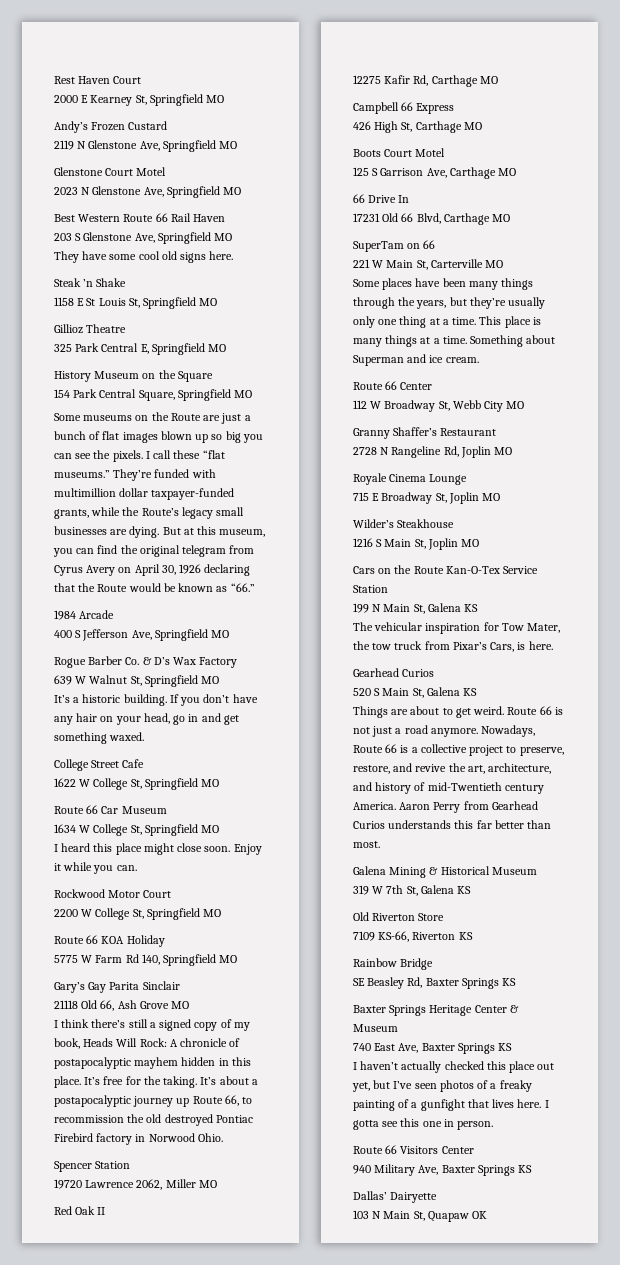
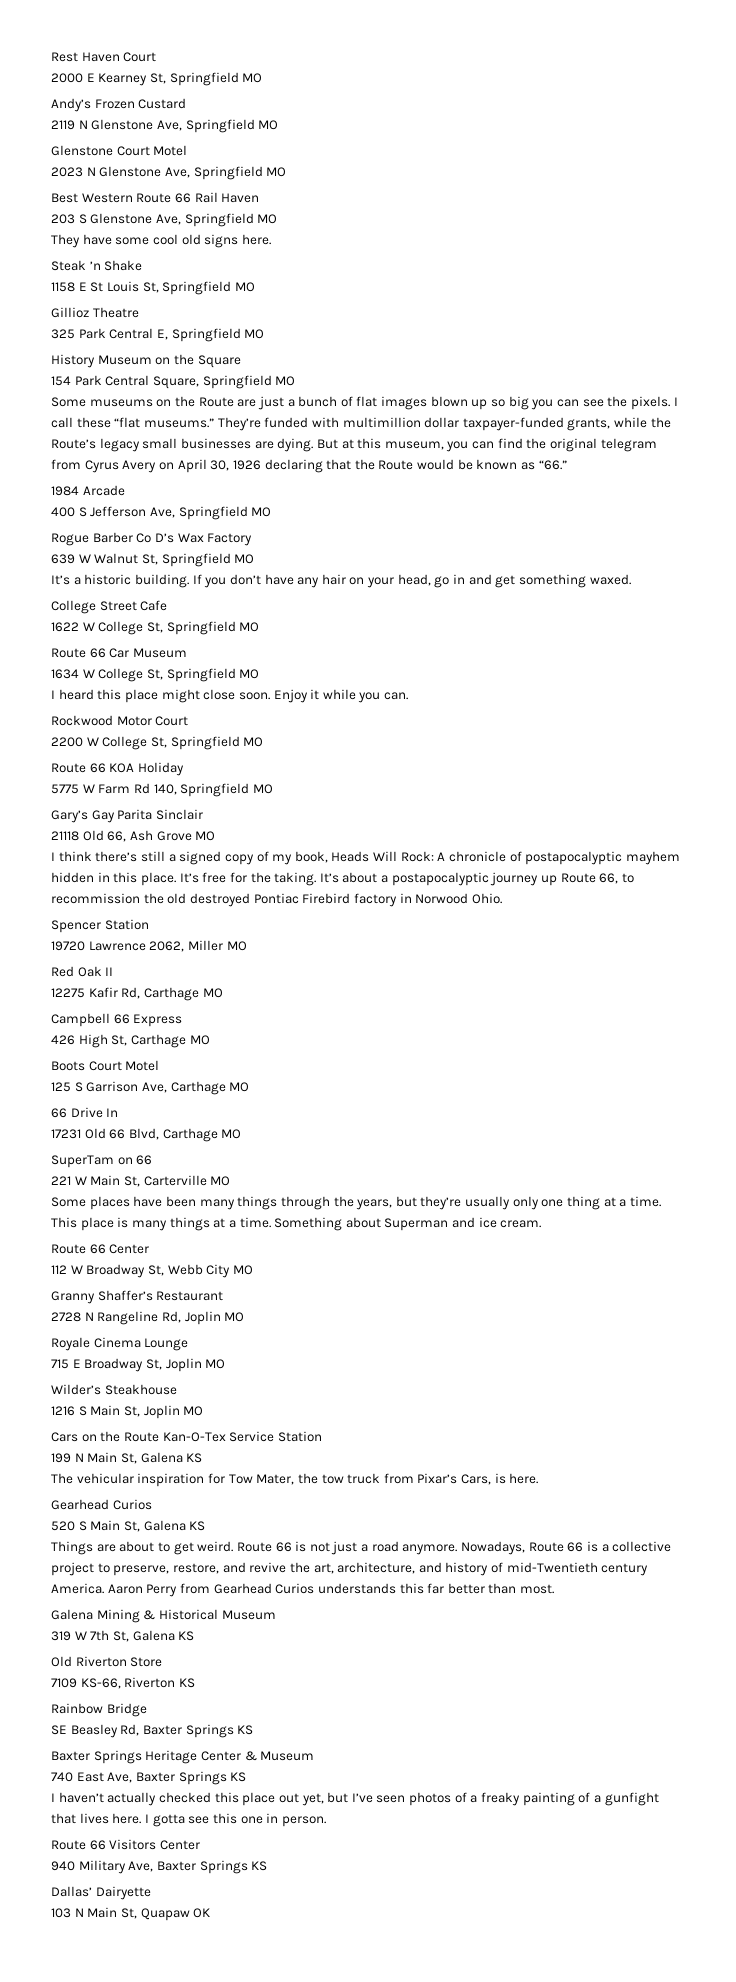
[125,657,152,665] Co. & -> [136,533,152,543] Co

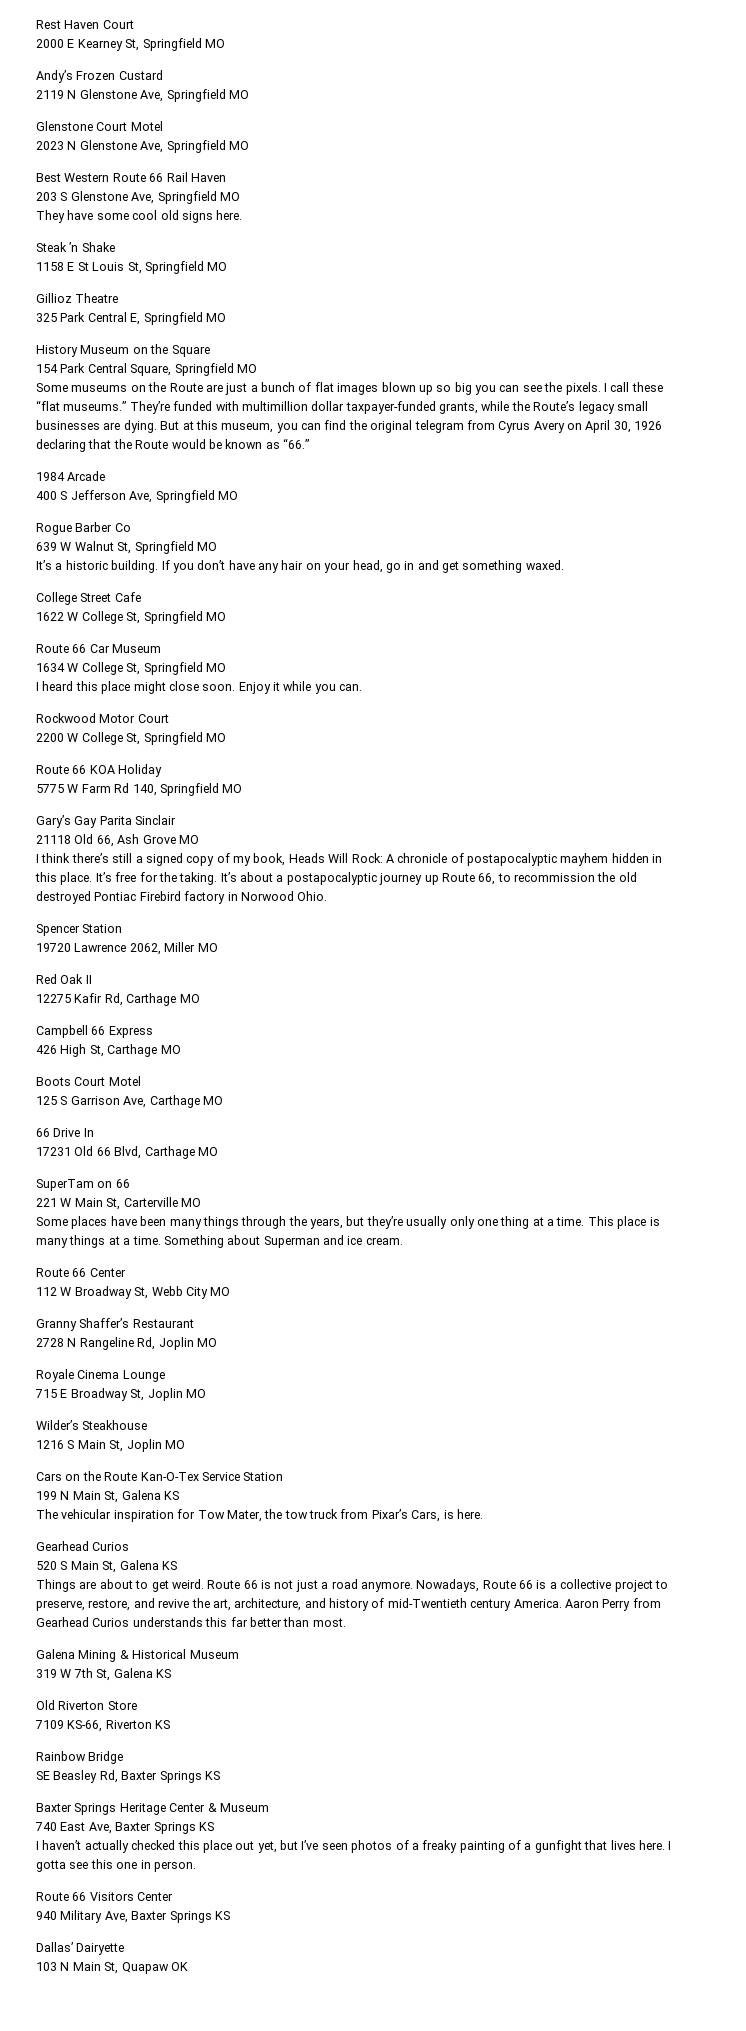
[154,533,253,546] D’s Wax Factory -> (131, 527) none

